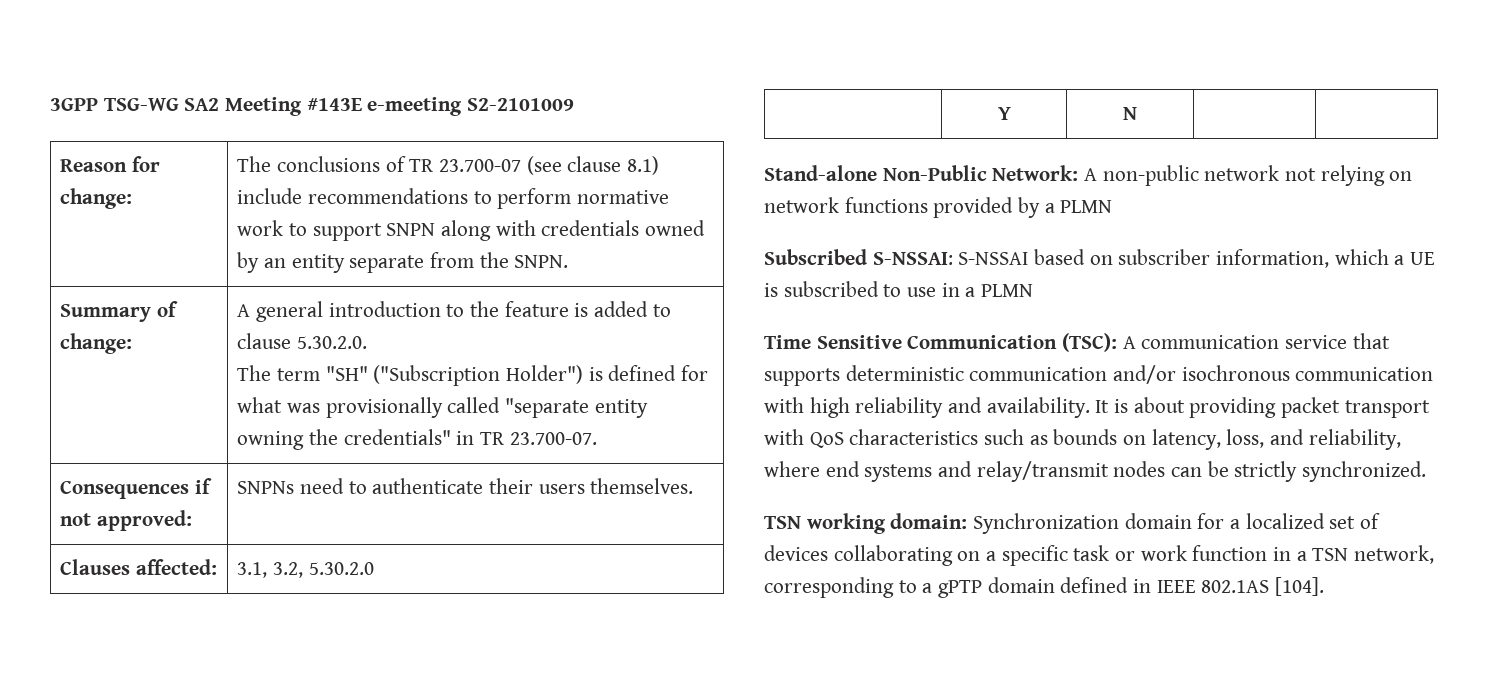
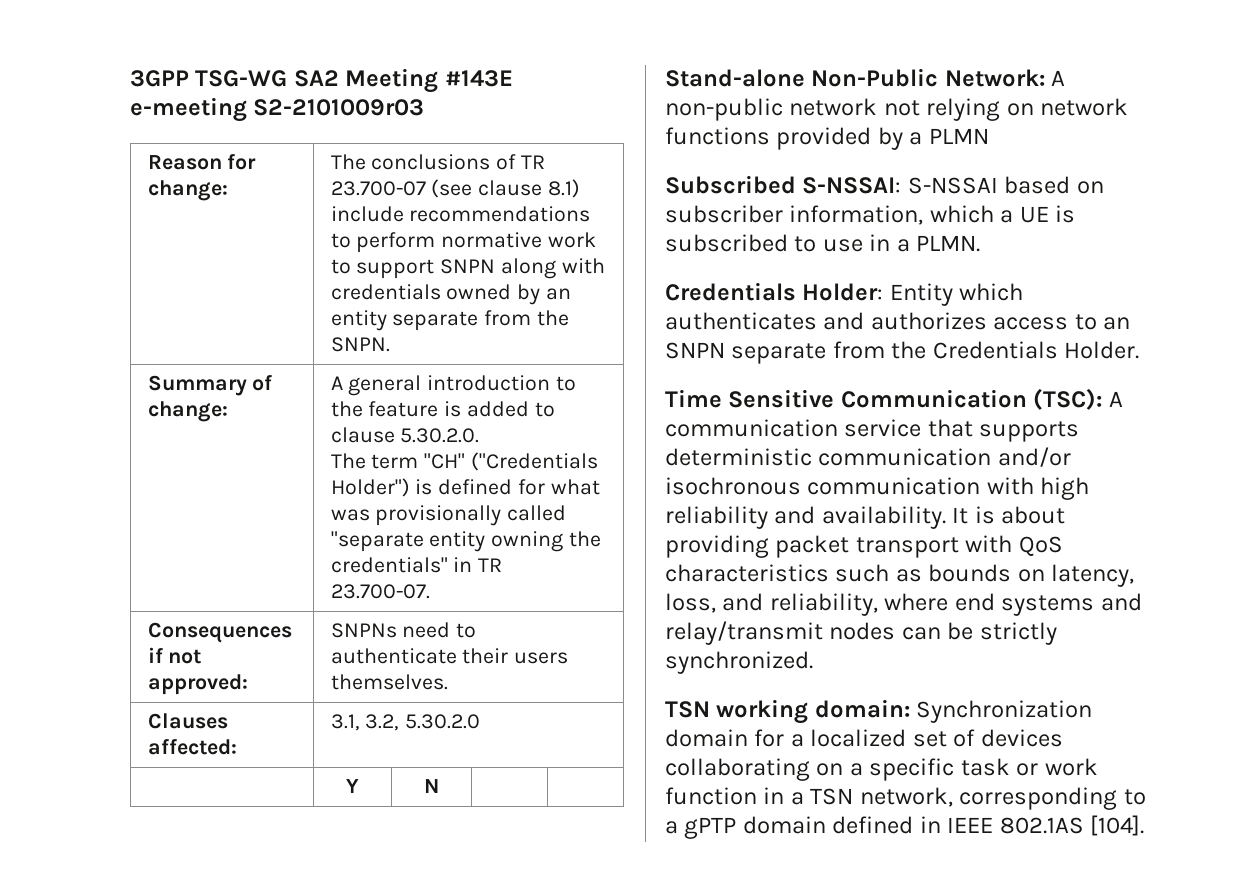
[467,98,575,111] S2-2101009 -> [253,99,425,116] S2-2101009r03
[325,365,501,386] "SH" ("Subscription -> [424,452,599,471] "CH" ("Credentials
[981,284,1034,297] PLMN -> [916,235,981,252] [665,282,1024,306] [665,312,1131,330] [665,341,1140,364] PLMN. // Credentials Holder: Entity which authenticates and authorizes access to an SNPN separate from the Credentials Holder.

